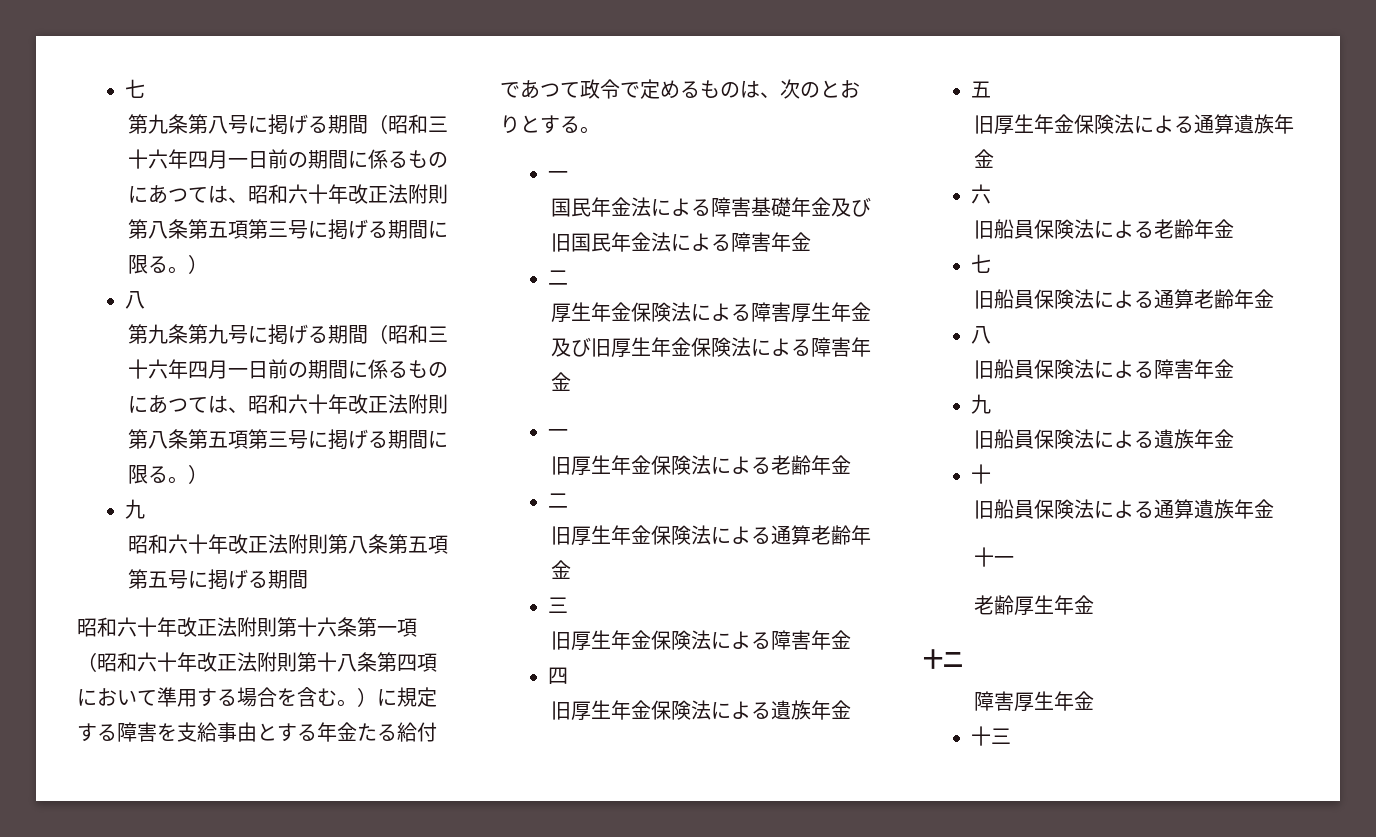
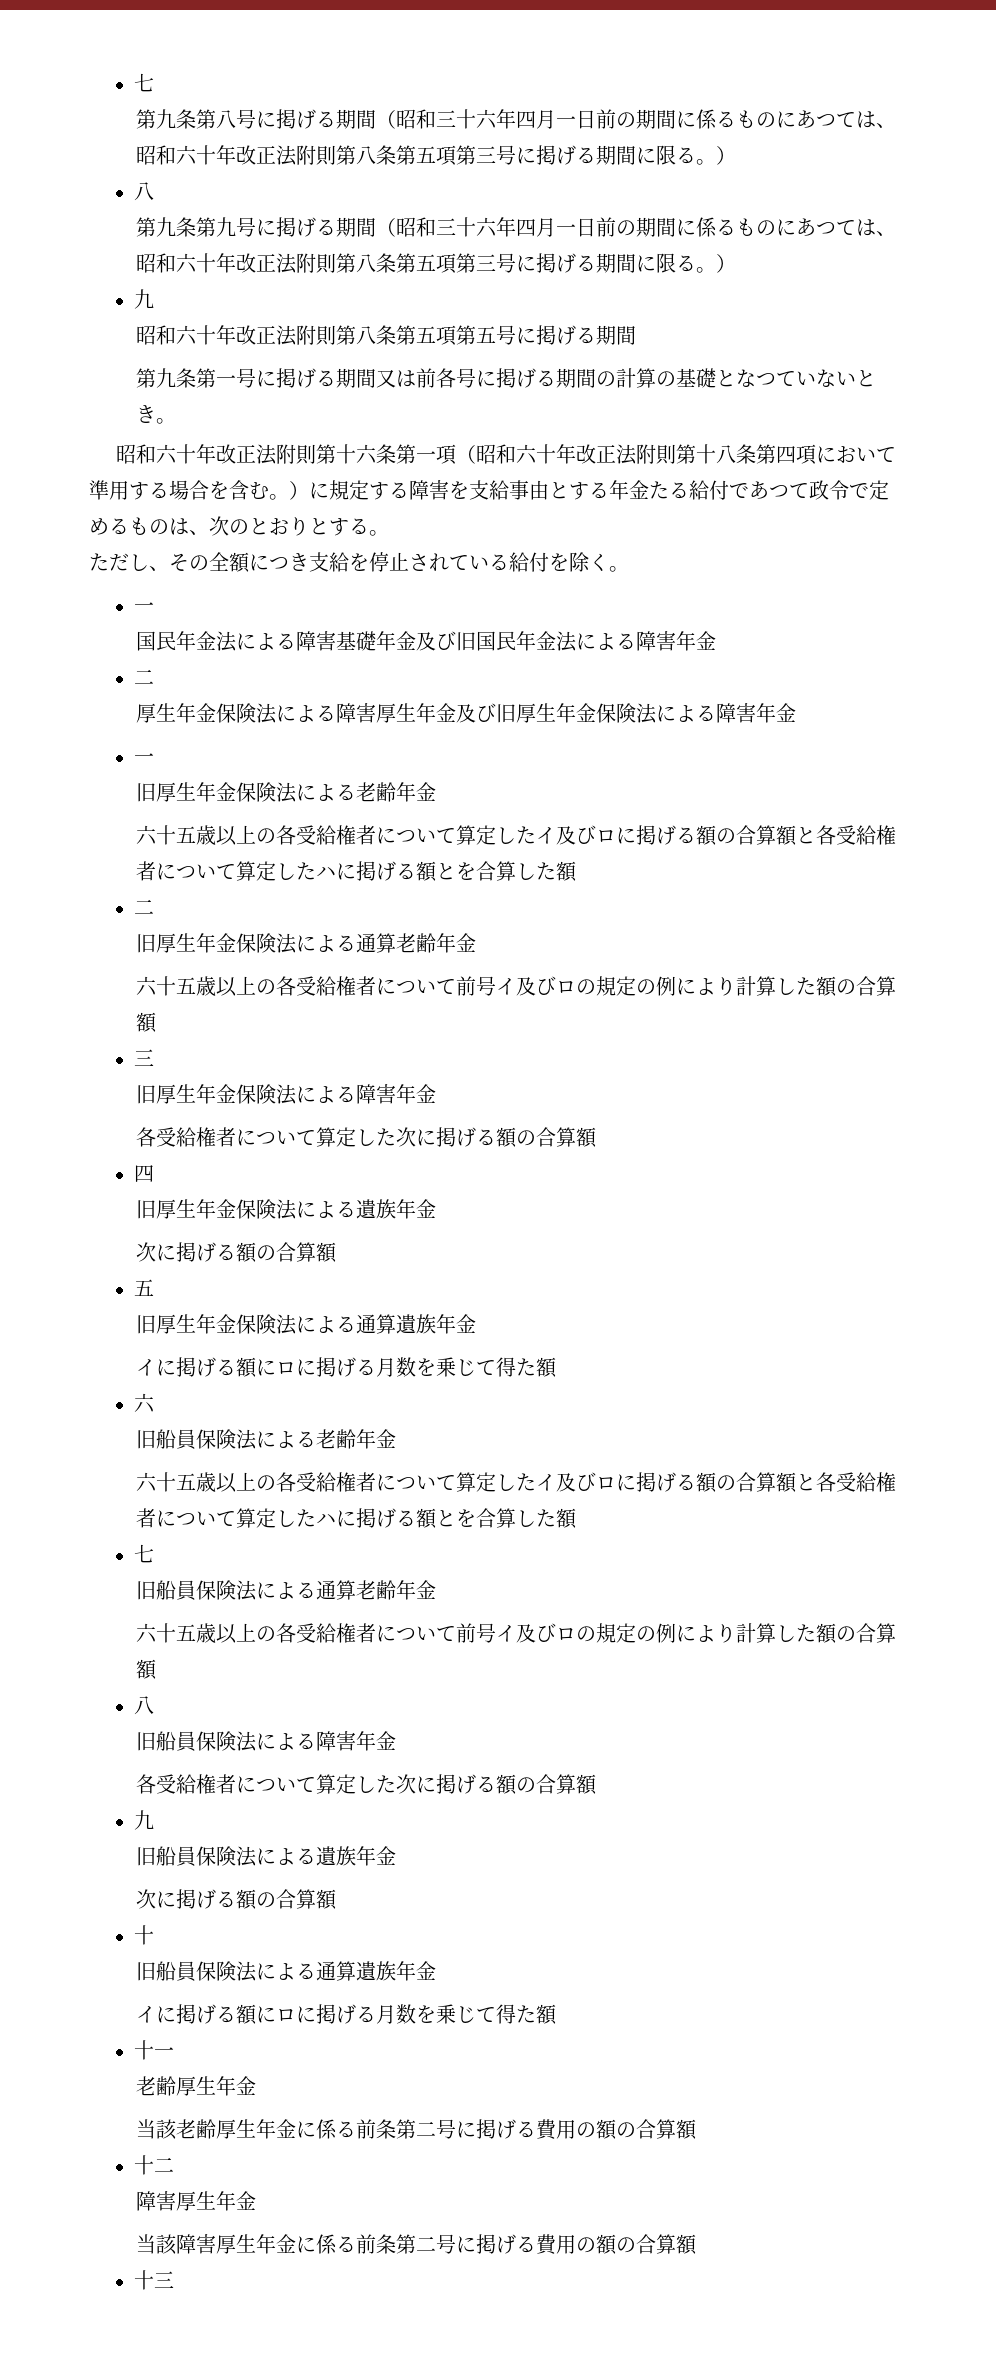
(309, 579) none -> [135,368,876,388] [135,405,176,424] // 第九条第一号に掲げる期間又は前各号に掲げる期間の計算の基礎となつていないとき。
(600, 130) none -> [89,552,629,573] // ただし、その全額につき支給を停止されている給付を除く。
(852, 464) none -> [135,825,896,846] [135,861,577,882] // 六十五歳以上の各受給権者について算定したイ及びロに掲げる額の合算額と各受給権者について算定したハに掲げる額とを合算した額
(572, 569) none -> [135,976,896,997] [135,1012,157,1033] // 六十五歳以上の各受給権者について前号イ及びロの規定の例により計算した額の合算額
(852, 639) none -> [135,1127,597,1148] // 各受給権者について算定した次に掲げる額の合算額
(852, 709) none -> [135,1242,337,1263] // 次に掲げる額の合算額
(995, 158) none -> [135,1357,557,1378] // イに掲げる額にロに掲げる月数を乗じて得た額
(1235, 228) none -> [135,1472,896,1493] [135,1508,577,1529] // 六十五歳以上の各受給権者について算定したイ及びロに掲げる額の合算額と各受給権者について算定したハに掲げる額とを合算した額
(1275, 298) none -> [135,1623,896,1644] [135,1659,157,1680] // 六十五歳以上の各受給権者について前号イ及びロの規定の例により計算した額の合算額
(1235, 368) none -> [135,1774,597,1795] // 各受給権者について算定した次に掲げる額の合算額
(1235, 438) none -> [135,1889,337,1910] // 次に掲げる額の合算額
[974,547,1015,567] [974,595,1095,615] [923,649,963,669] [974,691,1095,711] 十一 // 老齢厚生年金 // 十二 // 障害厚生年金 -> [135,2004,557,2025] [134,2040,175,2060] [135,2076,256,2096] [135,2119,697,2140] [134,2155,175,2175] [135,2191,256,2211] [135,2234,697,2255] イに掲げる額にロに掲げる月数を乗じて得た額 // 十一 // 老齢厚生年金 // 当該老齢厚生年金に係る前条第二号に掲げる費用の額の合算額 // 十二 // 障害厚生年金 // 当該障害厚生年金に係る前条第二号に掲げる費用の額の合算額

